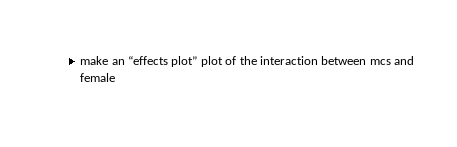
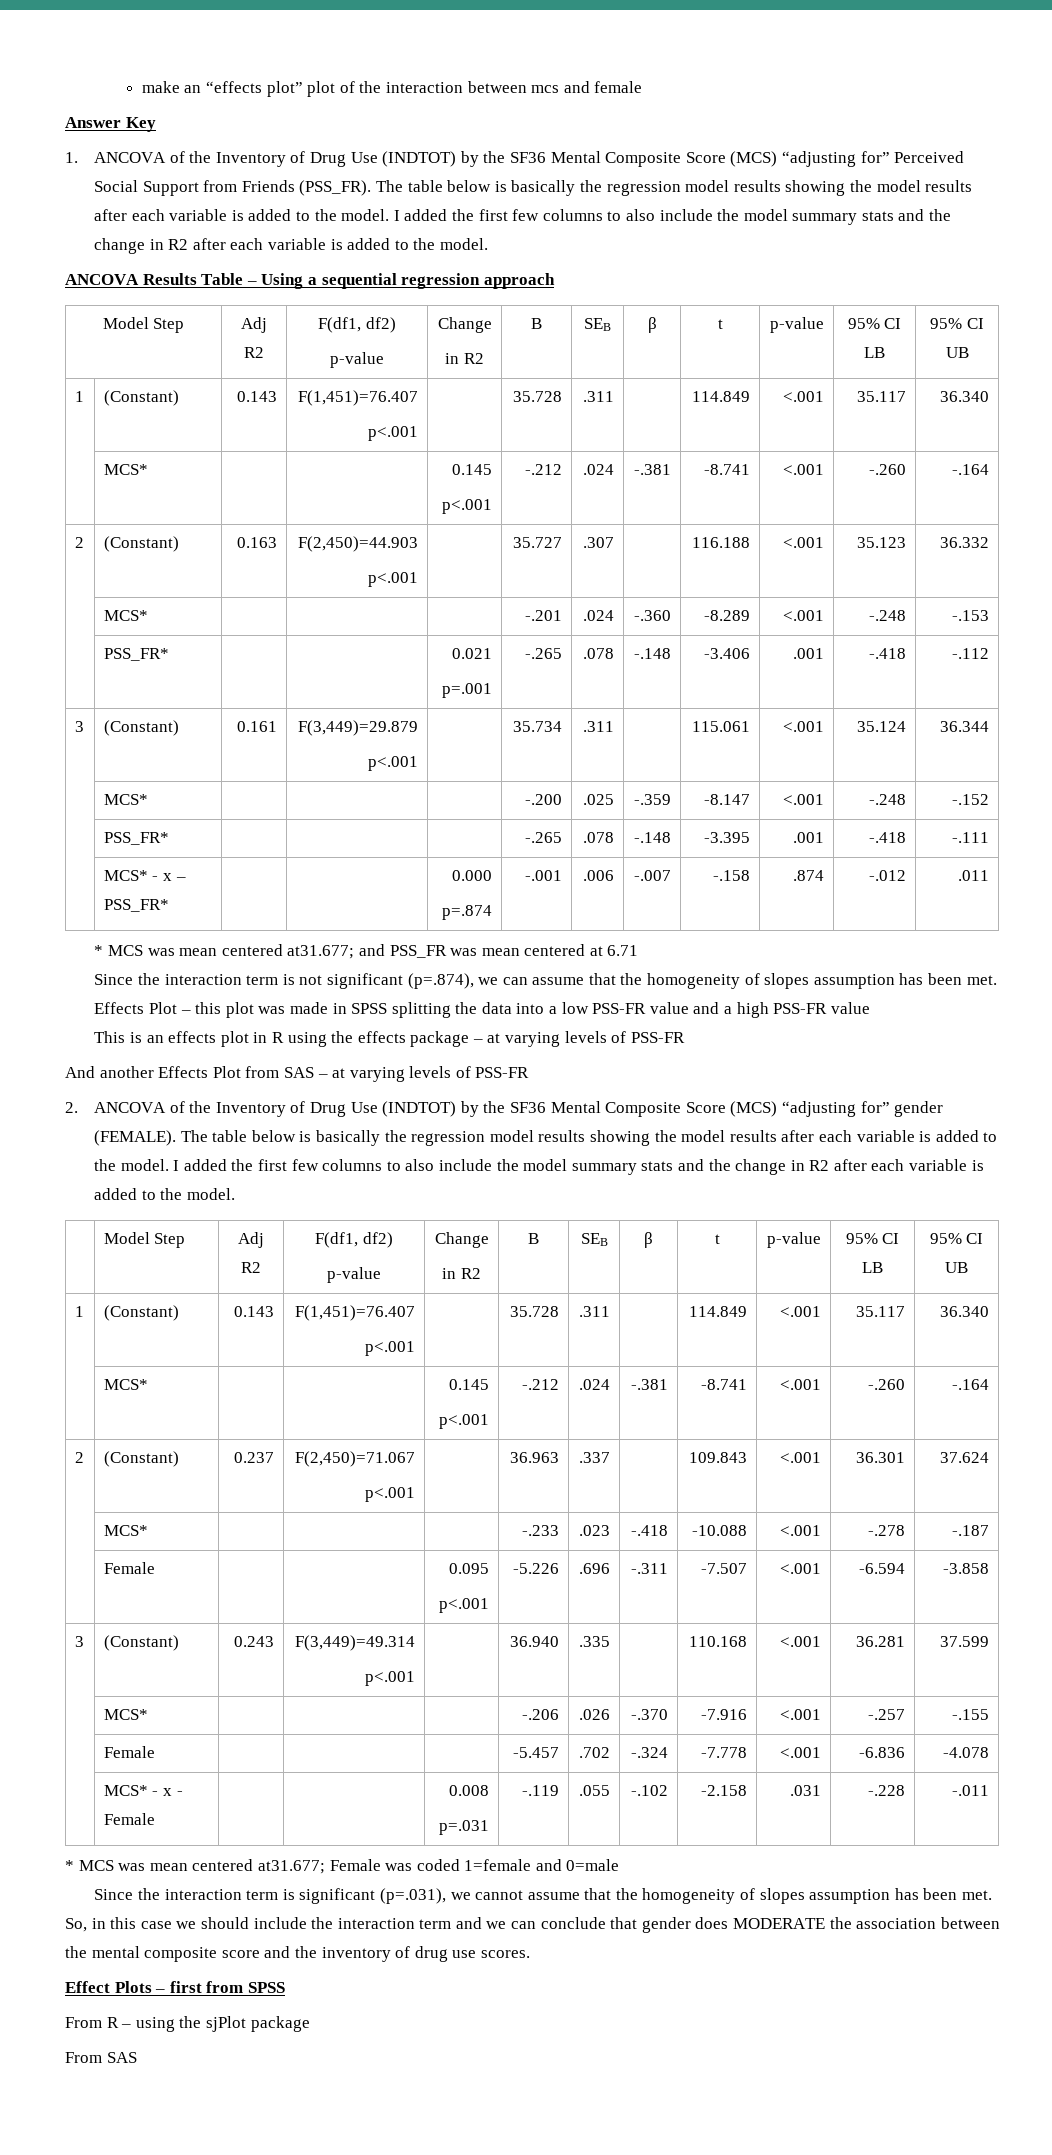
(116, 77) none -> [65,117,156,132] [65,151,965,167] [94,180,973,196] [94,209,952,225] [94,238,488,254] [65,273,555,289] [102,317,185,333] [241,317,267,333] [244,347,264,358] [318,317,396,333] [330,352,384,368] [437,317,492,333] [445,353,484,364] [531,318,542,329] [584,318,611,331] [647,317,657,333] [717,319,723,329] [769,317,824,333] [847,318,902,329] [864,347,885,358] [930,318,984,329] [945,347,969,358] [74,391,84,402] [103,390,179,406] [237,391,278,402] [298,390,419,406] [368,426,419,441] [513,391,563,402] [583,391,615,402] [692,391,751,402] [783,391,825,402] [857,391,907,402] [940,391,990,402] [103,464,148,475] [452,464,493,475] [442,499,493,514] [525,464,563,475] [583,464,615,475] [634,464,672,475] [704,464,751,475] [783,464,825,475] [869,464,907,475] [952,464,990,475] [74,537,84,548] [103,536,179,552] [237,537,278,548] [298,536,419,552] [368,572,419,587] [513,537,563,548] [583,537,615,548] [692,537,751,548] [783,537,825,548] [857,537,907,548] [940,537,990,548] [103,610,148,621] [525,610,563,621] [583,610,615,621] [634,610,672,621] [704,610,751,621] [783,610,825,621] [869,610,907,621] [952,610,990,621] [103,648,169,661] [452,648,493,659] [442,683,493,698] [525,648,563,659] [583,648,615,659] [634,648,672,659] [704,648,751,659] [793,648,825,659] [869,648,907,659] [952,648,990,659] [74,721,84,732] [103,720,179,736] [237,721,278,732] [298,720,419,736] [368,756,419,771] [513,721,563,732] [583,721,615,732] [692,721,751,732] [783,721,825,732] [857,721,907,732] [940,721,990,732] [103,794,148,805] [525,794,563,805] [583,794,615,805] [634,794,672,805] [704,794,751,805] [783,794,825,805] [869,794,907,805] [952,794,990,805] [103,832,169,845] [525,832,563,843] [583,832,615,843] [634,832,672,843] [704,832,751,843] [793,832,825,843] [869,832,907,843] [952,832,990,843] [103,870,186,881] [103,899,169,912] [452,870,493,881] [442,905,493,920] [525,870,563,881] [583,870,615,881] [634,870,672,881] [713,870,751,881] [793,870,825,881] [869,870,907,881] [958,870,990,881] [94,944,639,959] [94,973,997,989] [94,1002,870,1018] [94,1031,685,1047] [65,1066,530,1082] [65,1101,944,1117] [94,1130,998,1146] [94,1159,984,1175] [94,1188,235,1200] [103,1232,186,1248] [238,1232,264,1248] [241,1262,261,1273] [315,1232,393,1248] [327,1267,381,1283] [434,1232,489,1248] [442,1268,481,1279] [528,1233,539,1244] [580,1233,608,1246] [644,1232,653,1248] [714,1234,720,1244] [766,1232,821,1248] [845,1233,900,1244] [862,1262,883,1273] [929,1233,984,1244] [945,1262,968,1273] [74,1306,84,1317] [103,1305,179,1321] [234,1306,275,1317] [295,1305,416,1321] [365,1341,416,1356] [510,1306,560,1317] [579,1306,611,1317] [689,1306,748,1317] [780,1306,822,1317] [856,1306,906,1317] [940,1306,990,1317] [103,1379,148,1390] [449,1379,490,1390] [439,1414,490,1429] [522,1379,560,1390] [579,1379,611,1390] [631,1379,669,1390] [701,1379,748,1390] [780,1379,822,1390] [868,1379,906,1390] [952,1379,990,1390] [74,1452,84,1463] [103,1451,179,1467] [234,1452,275,1463] [295,1451,416,1467] [365,1487,416,1502] [510,1452,560,1463] [579,1452,611,1463] [689,1452,748,1463] [780,1452,822,1463] [856,1452,906,1463] [940,1452,990,1463] [103,1525,148,1536] [522,1525,560,1536] [579,1525,611,1536] [631,1525,669,1536] [692,1525,748,1536] [780,1525,822,1536] [868,1525,906,1536] [952,1525,990,1536] [103,1562,155,1574] [449,1563,490,1574] [439,1598,490,1613] [513,1563,560,1574] [579,1563,611,1574] [631,1563,669,1574] [701,1563,748,1574] [780,1563,822,1574] [859,1563,906,1574] [943,1563,990,1574] [74,1636,84,1647] [103,1635,179,1651] [234,1636,275,1647] [295,1635,416,1651] [365,1671,416,1686] [510,1636,560,1647] [579,1636,611,1647] [689,1636,748,1647] [780,1636,822,1647] [856,1636,906,1647] [940,1636,990,1647] [103,1709,148,1720] [522,1709,560,1720] [579,1709,611,1720] [631,1709,669,1720] [701,1709,748,1720] [780,1709,822,1720] [868,1709,906,1720] [952,1709,990,1720] [103,1746,155,1758] [513,1747,560,1758] [579,1747,611,1758] [631,1747,669,1758] [701,1747,748,1758] [780,1747,822,1758] [859,1747,906,1758] [943,1747,990,1758] [103,1785,183,1796] [103,1813,155,1825] [449,1785,490,1796] [439,1820,490,1835] [522,1785,560,1796] [579,1785,611,1796] [631,1785,669,1796] [701,1785,748,1796] [790,1785,822,1796] [868,1785,906,1796] [952,1785,990,1796] [65,1859,620,1874] [94,1888,992,1904] [65,1917,1000,1933] [65,1946,530,1962] [65,1981,285,1993] [65,2016,310,2032] [65,2052,137,2063] // Answer Key // 1. ANCOVA of the Inventory of Drug Use (INDTOT) by the SF36 Mental Composite Score (MCS) “adjusting for” Perceived Social Support from Friends (PSS_FR). The table below is basically the regression model results showing the model results after each variable is added to the model. I added the first few columns to also include the model summary stats and the change in R2 after each variable is added to the model. // ANCOVA Results Table – Using a sequential regression approach // Model Step | Adj R2 | F(df1, df2) // p-value | Change // in R2 | B | SEB | β | t | p-value | 95% CI LB | 95% CI UB // 1 | (Constant) | 0.143 | F(1,451)=76.407 // p<.001 | | 35.728 | .311 | | 114.849 | <.001 | 35.117 | 36.340 // | MCS* | | | 0.145 // p<.001 | -.212 | .024 | -.381 | -8.741 | <.001 | -.260 | -.164 // 2 | (Constant) | 0.163 | F(2,450)=44.903 // p<.001 | | 35.727 | .307 | | 116.188 | <.001 | 35.123 | 36.332 // | MCS* | | | | -.201 | .024 | -.360 | -8.289 | <.001 | -.248 | -.153 // | PSS_FR* | | | 0.021 // p=.001 | -.265 | .078 | -.148 | -3.406 | .001 | -.418 | -.112 // 3 | (Constant) | 0.161 | F(3,449)=29.879 // p<.001 | | 35.734 | .311 | | 115.061 | <.001 | 35.124 | 36.344 // | MCS* | | | | -.200 | .025 | -.359 | -8.147 | <.001 | -.248 | -.152 // | PSS_FR* | | | | -.265 | .078 | -.148 | -3.395 | .001 | -.418 | -.111 // | MCS* - x – PSS_FR* | | | 0.000 // p=.874 | -.001 | .006 | -.007 | -.158 | .874 | -.012 | .011 // * MCS was mean centered at31.677; and PSS_FR was mean centered at 6.71 // Since the interaction term is not significant (p=.874), we can assume that the homogeneity of slopes assumption has been met. // Effects Plot – this plot was made in SPSS splitting the data into a low PSS-FR value and a high PSS-FR value // This is an effects plot in R using the effects package – at varying levels of PSS-FR // And another Effects Plot from SAS – at varying levels of PSS-FR // 2. ANCOVA of the Inventory of Drug Use (INDTOT) by the SF36 Mental Composite Score (MCS) “adjusting for” gender (FEMALE). The table below is basically the regression model results showing the model results after each variable is added to the model. I added the first few columns to also include the model summary stats and the change in R2 after each variable is added to the model. // | Model Step | Adj R2 | F(df1, df2) // p-value | Change // in R2 | B | SEB | β | t | p-value | 95% CI LB | 95% CI UB // 1 | (Constant) | 0.143 | F(1,451)=76.407 // p<.001 | | 35.728 | .311 | | 114.849 | <.001 | 35.117 | 36.340 // | MCS* | | | 0.145 // p<.001 | -.212 | .024 | -.381 | -8.741 | <.001 | -.260 | -.164 // 2 | (Constant) | 0.237 | F(2,450)=71.067 // p<.001 | | 36.963 | .337 | | 109.843 | <.001 | 36.301 | 37.624 // | MCS* | | | | -.233 | .023 | -.418 | -10.088 | <.001 | -.278 | -.187 // | Female | | | 0.095 // p<.001 | -5.226 | .696 | -.311 | -7.507 | <.001 | -6.594 | -3.858 // 3 | (Constant) | 0.243 | F(3,449)=49.314 // p<.001 | | 36.940 | .335 | | 110.168 | <.001 | 36.281 | 37.599 // | MCS* | | | | -.206 | .026 | -.370 | -7.916 | <.001 | -.257 | -.155 // | Female | | | | -5.457 | .702 | -.324 | -7.778 | <.001 | -6.836 | -4.078 // | MCS* - x - Female | | | 0.008 // p=.031 | -.119 | .055 | -.102 | -2.158 | .031 | -.228 | -.011 // * MCS was mean centered at31.677; Female was coded 1=female and 0=male // Since the interaction term is significant (p=.031), we cannot assume that the homogeneity of slopes assumption has been met. So, in this case we should include the interaction term and we can conclude that gender does MODERATE the association between the mental composite score and the inventory of drug use scores. // Effect Plots – first from SPSS // From R – using the sjPlot package // From SAS

